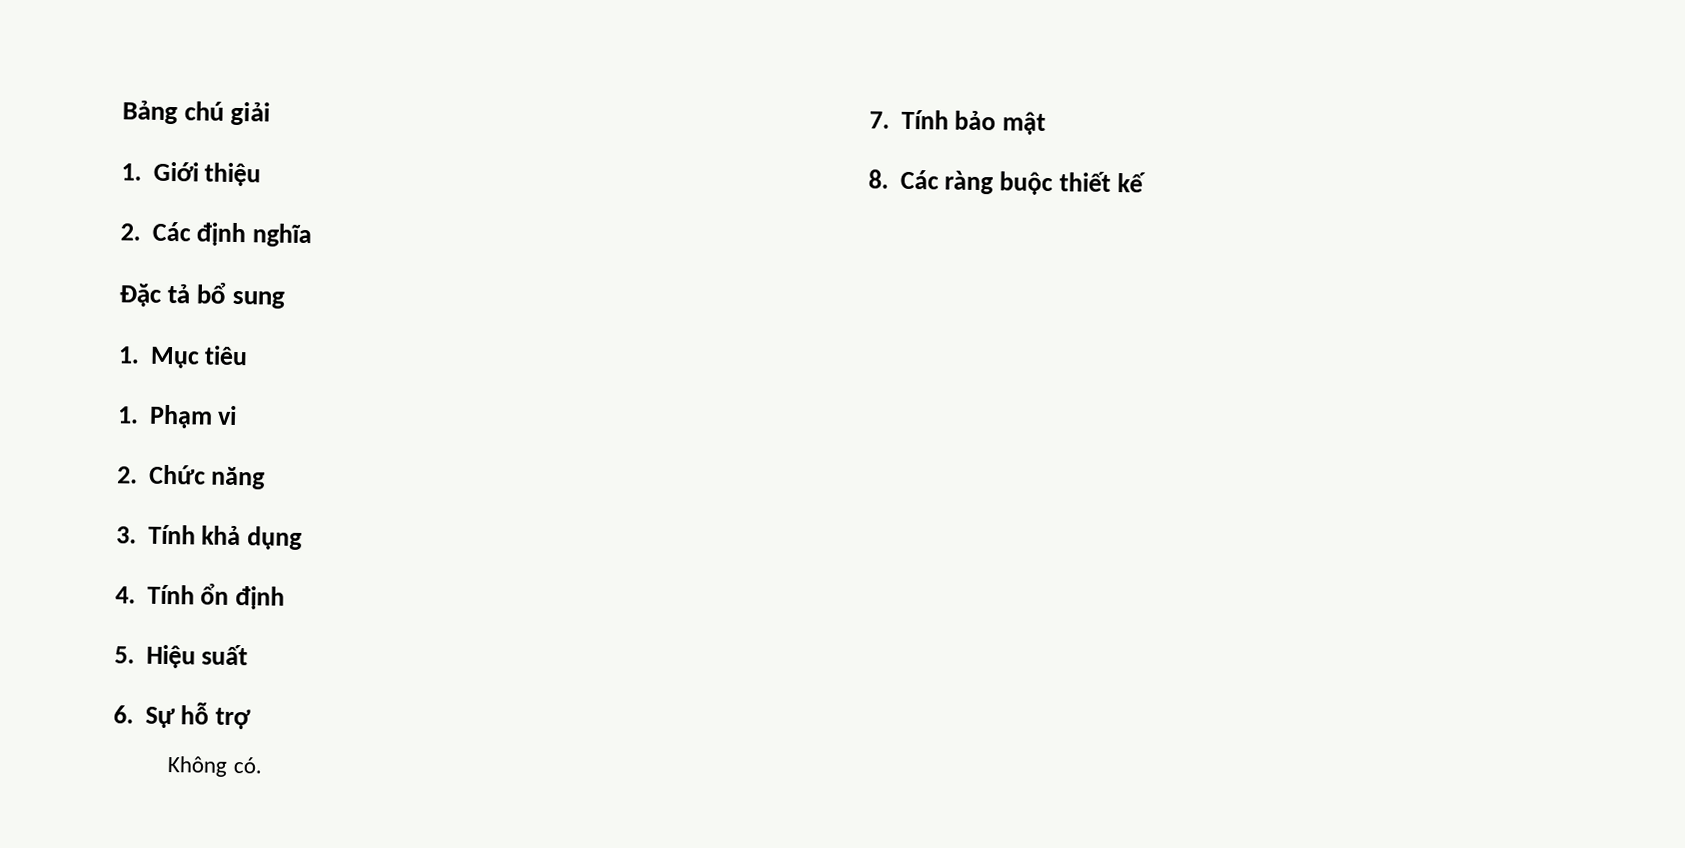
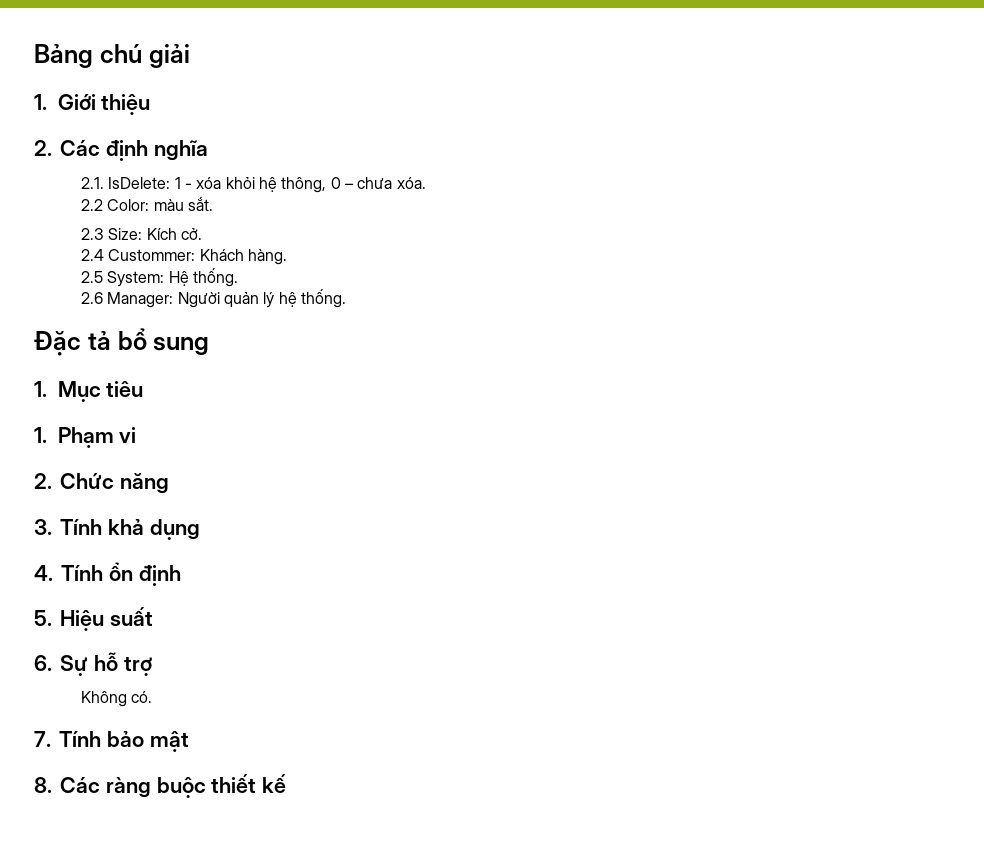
(313, 235) none -> [81,177,426,193] [81,196,214,211] [81,228,203,240] [81,249,288,265] [81,268,239,287] [81,289,346,308] // 2.1. IsDelete: 1 - xóa khỏi hệ thông, 0 – chưa xóa. // 2.2 Color: màu sắt. // 2.3 Size: Kích cở. // 2.4 Custommer: Khách hàng. // 2.5 System: Hệ thống. // 2.6 Manager: Người quản lý hệ thống.

